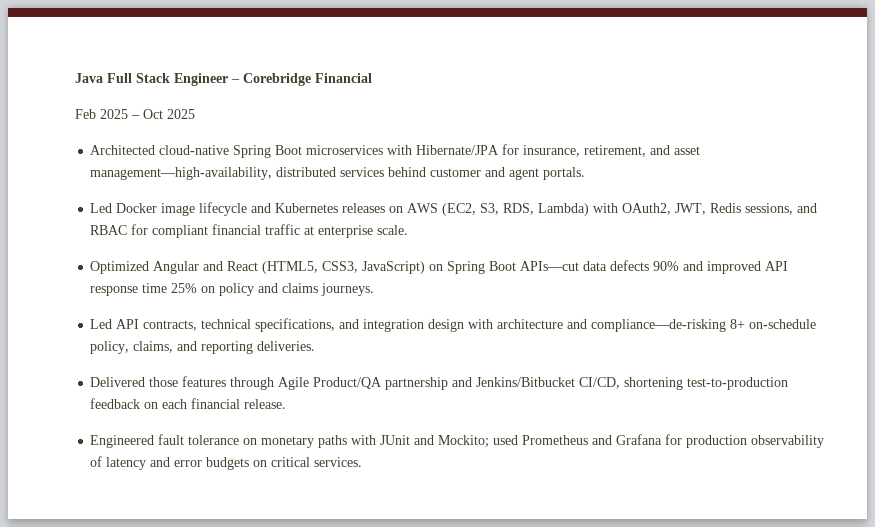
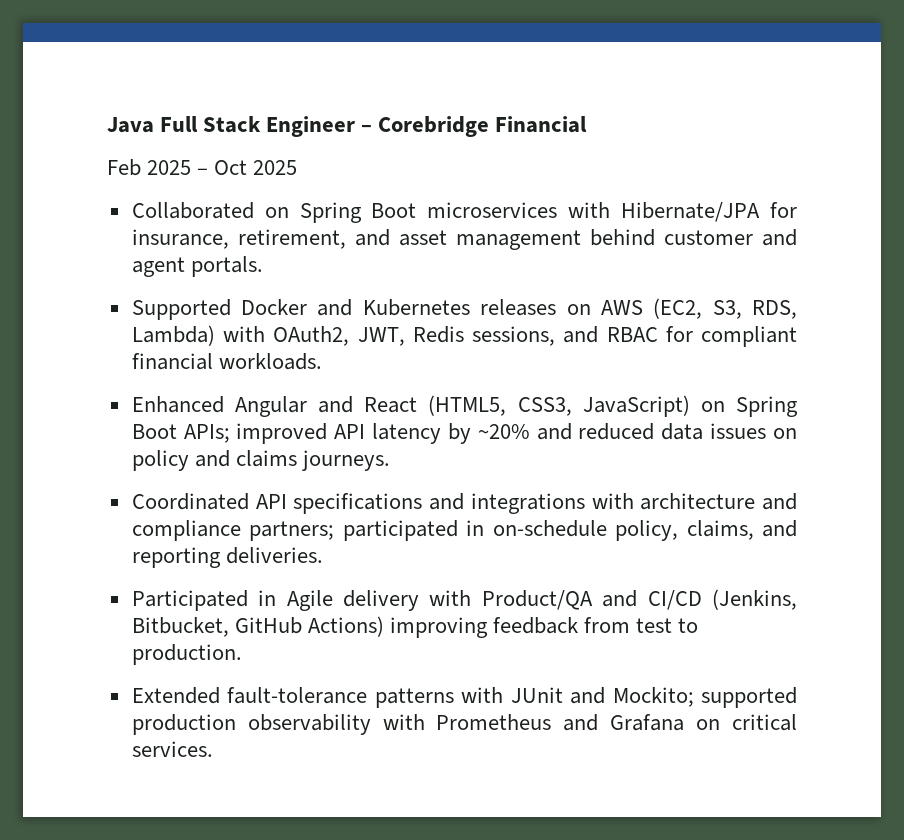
[90,145,230,155] Architected cloud-native -> [131,202,289,219] Collaborated on
[90,167,385,180] management—high-availability, distributed services -> [455,230,581,250] management
[90,202,248,216] Led Docker image lifecycle -> [131,299,308,320] Supported Docker
[265,224,409,238] [90,261,150,274] traffic at enterprise scale. // Optimized -> [218,353,322,370] [131,396,224,413] workloads. // Enhanced
[520,260,789,274] [90,283,198,296] APIs—cut data defects 90% and improved API response time 25% -> [183,423,767,444] APIs; improved API latency by ~20% and reduced data issues
[90,318,746,332] Led API contracts, technical specifications, and integration design with architecture and compliance—de-risking 8+ -> [131,493,797,514] [131,520,485,541] Coordinated API specifications and integrations with architecture and compliance partners; participated in
[90,376,789,390] [90,398,287,409] [90,434,825,448] [90,456,250,470] Delivered those features through Agile Product/QA partnership and Jenkins/Bitbucket CI/CD, shortening test-to-production feedback on each financial release. // Engineered fault tolerance on monetary paths with JUnit and Mockito; used Prometheus and Grafana for production observability of latency and error budgets -> [131,589,797,611] [131,616,699,638] [131,644,242,665] [131,687,797,708] [131,714,685,735] Participated in Agile delivery with Product/QA and CI/CD (Jenkins, Bitbucket, GitHub Actions) improving feedback from test to production. // Extended fault-tolerance patterns with JUnit and Mockito; supported production observability with Prometheus and Grafana

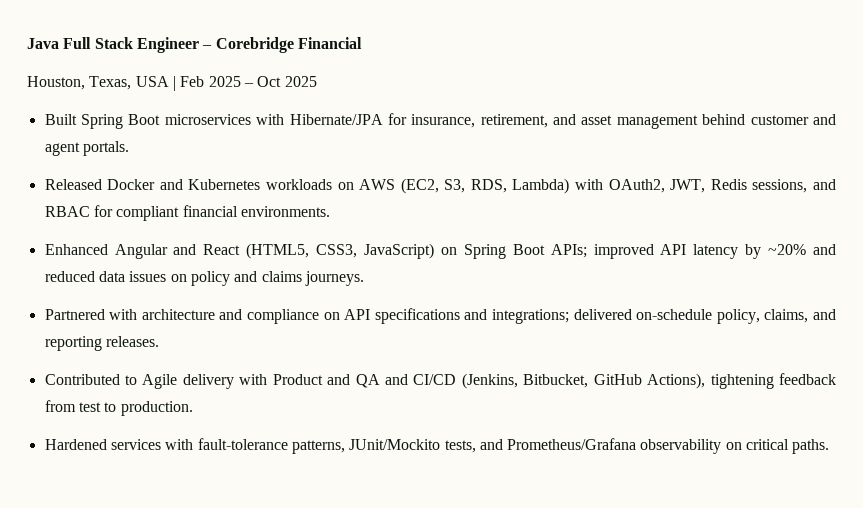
(588, 124) none -> [27,76,176,91] Houston, Texas, USA |
[131,202,289,219] Collaborated on -> [44,114,77,125] Built
[131,299,231,320] Supported -> [44,179,102,190] Released
[480,299,557,316] releases -> [265,179,332,190] workloads
[218,353,322,370] workloads. -> [240,206,330,217] environments.
[131,493,797,514] [131,520,485,541] Coordinated API specifications and integrations with architecture and compliance partners; participated in -> [44,308,632,324] Partnered with architecture and compliance on API specifications and integrations; delivered
[225,547,323,564] [131,590,593,611] deliveries. // Participated in Agile delivery with Product/QA -> [105,336,159,347] [44,374,380,389] releases. // Contributed to Agile delivery with Product and QA
[307,616,488,638] Actions) improving -> [647,373,774,389] Actions), tightening
[131,687,797,708] [131,714,685,735] Extended fault-tolerance patterns with JUnit and Mockito; supported production observability with Prometheus and Grafana -> [44,438,722,454] Hardened services with fault-tolerance patterns, JUnit/Mockito tests, and Prometheus/Grafana observability
[131,741,213,757] services. -> [792,439,830,454] paths.

